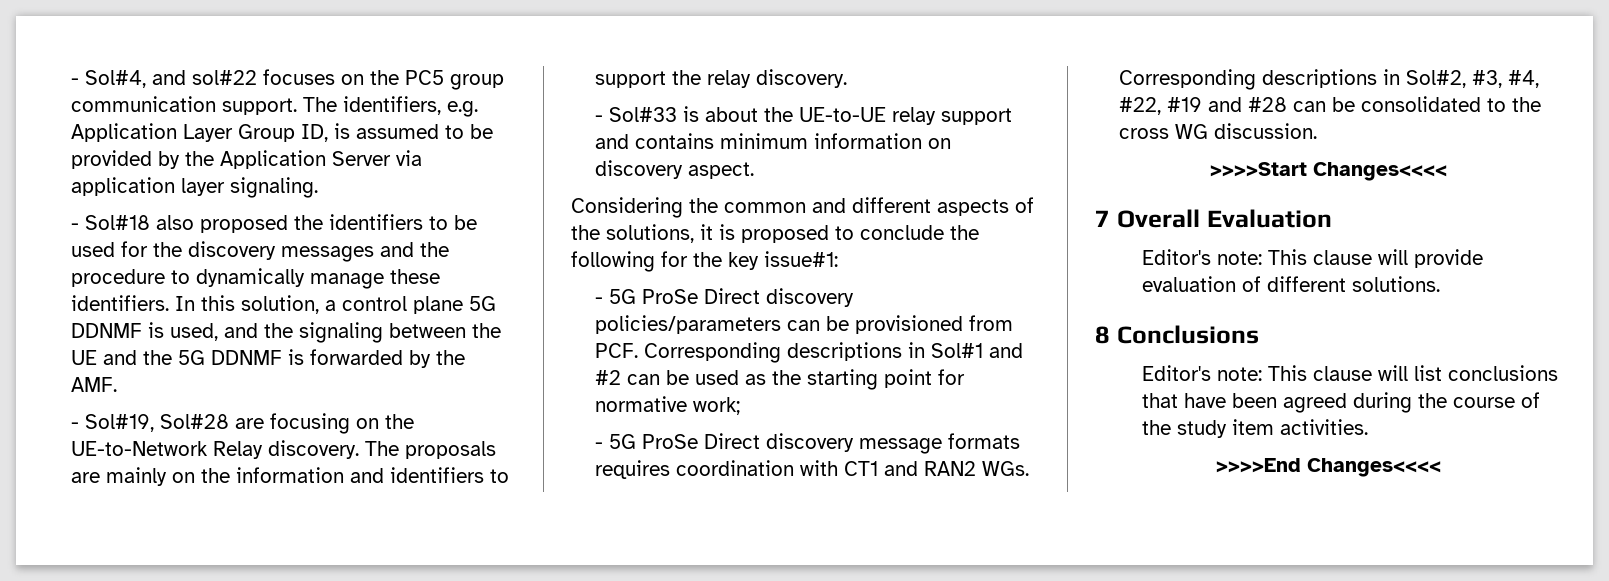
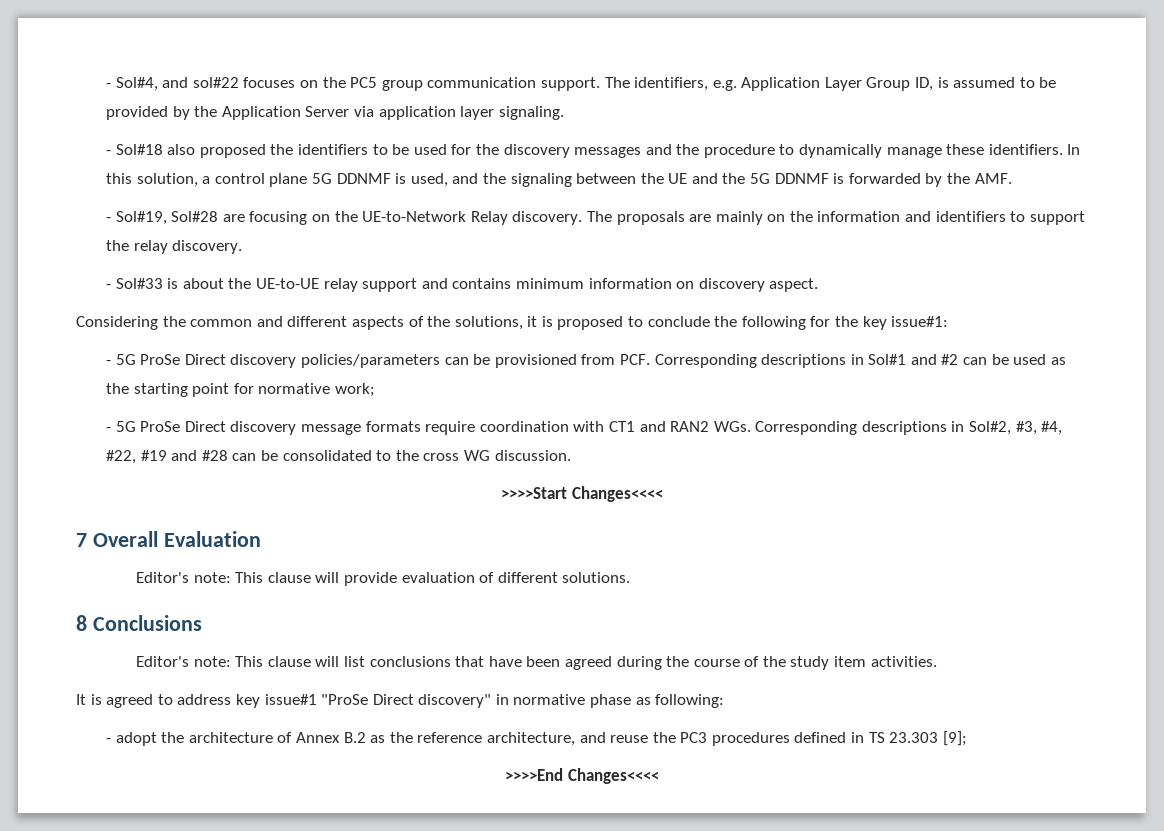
[594,460,670,479] requires -> [425,421,476,435] require
(1369, 427) none -> [76,694,725,708] [106,731,967,746] // It is agreed to address key issue#1 "ProSe Direct discovery" in normative phase as following: // - adopt the architecture of Annex B.2 as the reference architecture, and reuse the PC3 procedures defined in TS 23.303 [9];

